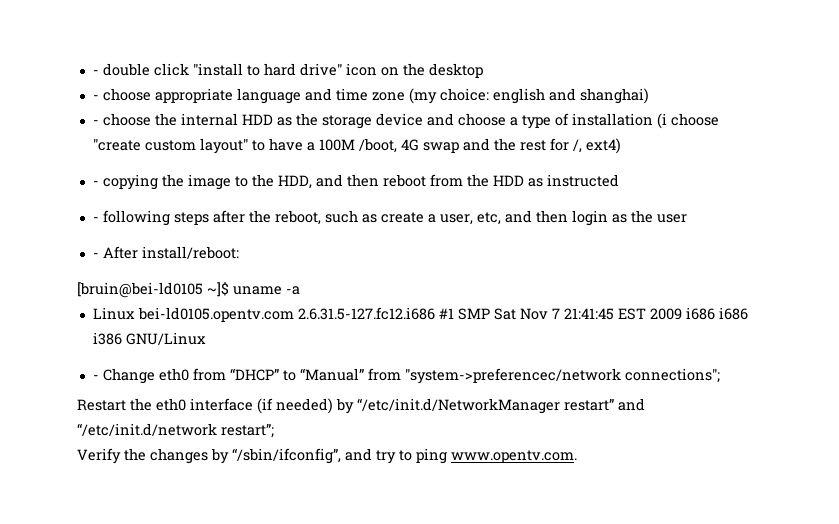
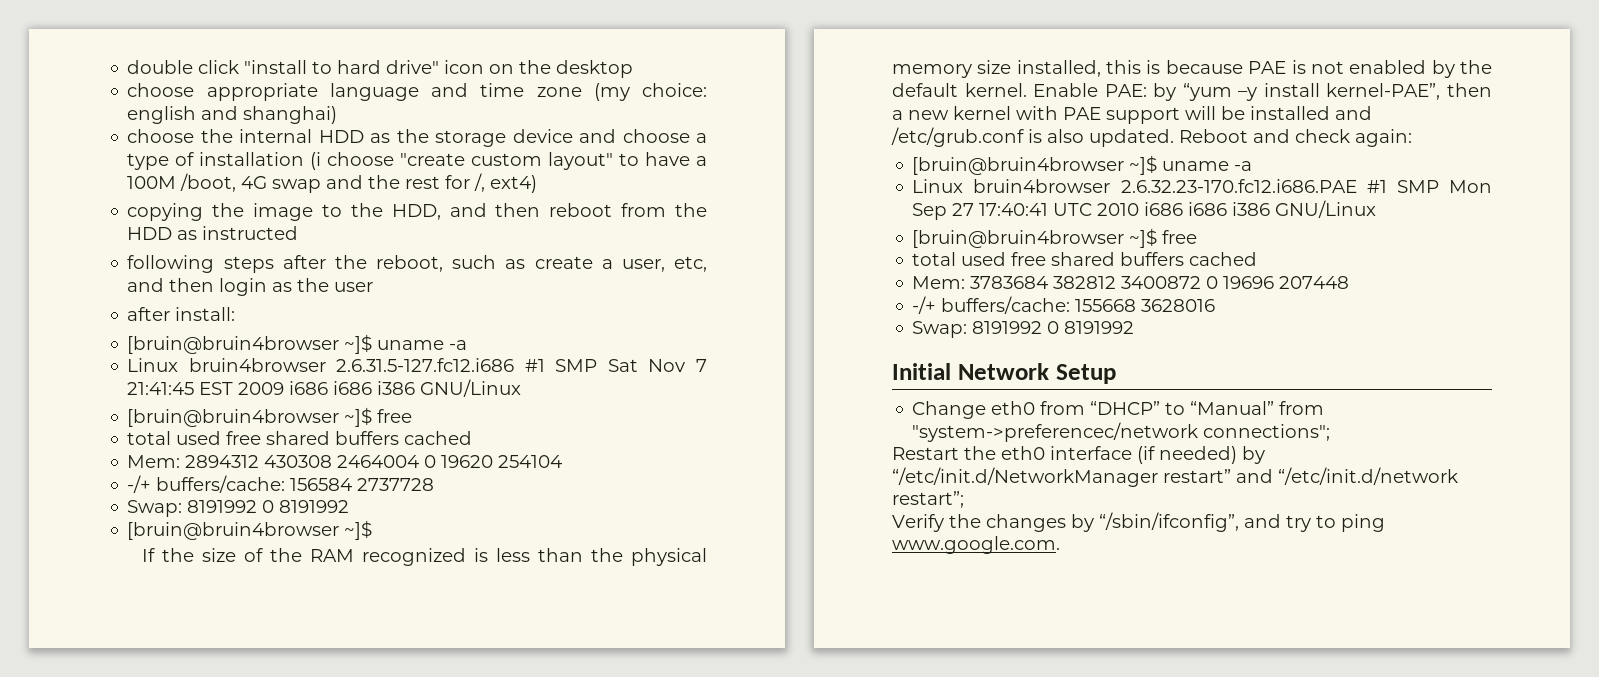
[92,70,99,75] - -> (127, 67) none
[92,95,99,100] - -> (634, 69) none
[92,120,99,125] - -> (338, 115) none
[92,181,99,186] - -> (538, 184) none
[92,217,99,222] - -> (299, 233) none
[92,246,239,259] [77,282,300,298] [92,307,294,322] - After install/reboot: // [bruin@bei-ld0105 ~]$ uname -a // Linux bei-ld0105.opentv.com -> [127,307,236,321] [127,334,468,354] [127,358,326,372] after install: // [bruin@bruin4browser ~]$ uname -a // Linux bruin4browser
[92,375,99,380] - -> [127,407,413,427] [127,431,473,445] [127,455,563,468] [127,475,435,493] [127,500,350,517] [127,520,373,540] [141,548,707,566] [892,60,1492,78] [892,83,1492,101] [892,106,1372,124] [891,127,1412,147] [912,155,1253,175] [912,179,1492,193] [912,200,1377,220] [912,228,1198,248] [912,252,1258,266] [912,276,1350,289] [912,296,1216,314] [912,321,1135,338] [892,363,1116,384] [bruin@bruin4browser ~]$ free // total used free shared buffers cached // Mem: 2894312 430308 2464004 0 19620 254104 // -/+ buffers/cache: 156584 2737728 // Swap: 8191992 0 8191992 // [bruin@bruin4browser ~]$ // If the size of the RAM recognized is less than the physical memory size installed, this is because PAE is not enabled by the default kernel. Enable PAE: by “yum –y install kernel-PAE”, then a new kernel with PAE support will be installed and /etc/grub.conf is also updated. Reboot and check again: // [bruin@bruin4browser ~]$ uname -a // Linux bruin4browser 2.6.32.23-170.fc12.i686.PAE #1 SMP Mon Sep 27 17:40:41 UTC 2010 i686 i686 i386 GNU/Linux // [bruin@bruin4browser ~]$ free // total used free shared buffers cached // Mem: 3783684 382812 3400872 0 19696 207448 // -/+ buffers/cache: 155668 3628016 // Swap: 8191992 0 8191992 // Initial Network Setup //
[451,450,577,463] www.opentv.com. -> [892,536,1060,554] www.google.com.

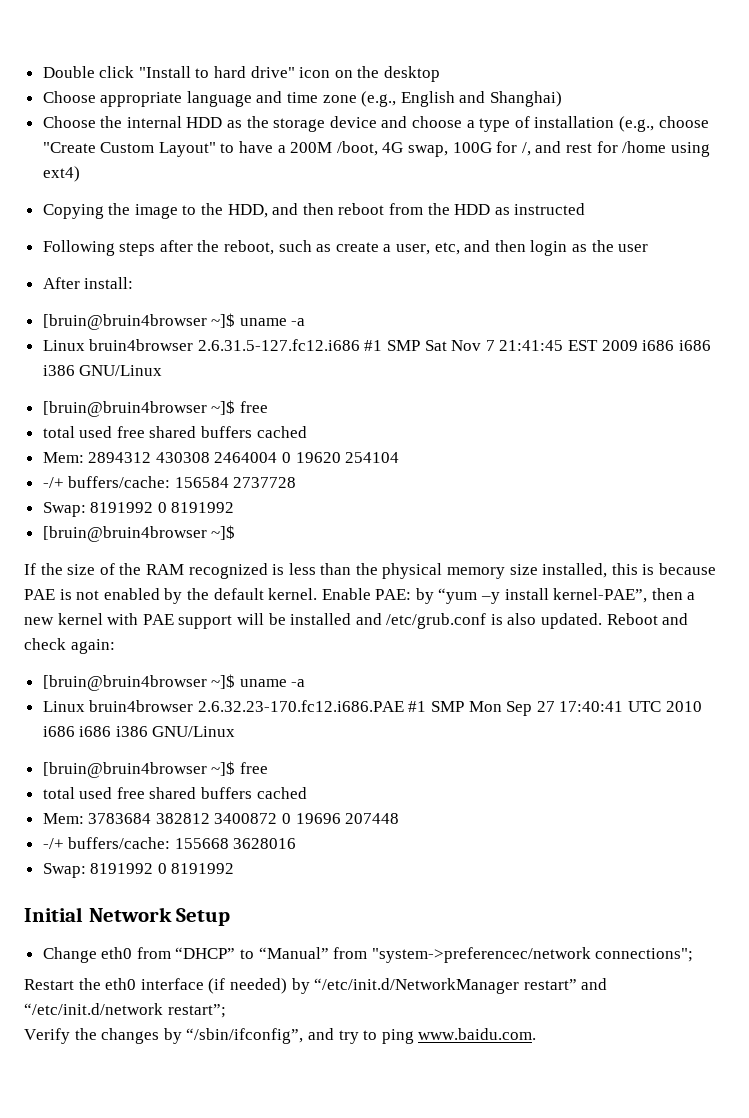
[127,60,308,74] double click "install -> [42,66,191,78] Double click "Install
[127,83,195,97] choose -> [42,91,96,103] Choose
[593,83,707,101] [127,106,338,124] [127,129,195,143] (my choice: english and shanghai) // choose -> [361,91,563,107] [42,116,96,128] (e.g., English and Shanghai) // Choose
[310,152,614,170] (i choose "create custom layout" -> [618,116,709,132] [42,142,216,157] (e.g., choose "Create Custom Layout"
[127,176,177,189] 100M -> [290,142,333,153] 200M
[272,173,486,193] swap and the rest for /, -> [408,141,710,157] swap, 100G for /, and rest for /home using
[127,203,204,221] copying -> [42,204,104,219] Copying
[127,255,215,273] following -> [42,240,115,256] Following
[127,307,171,321] after -> [42,277,80,289] After
[892,536,1060,554] www.google.com. -> [418,1028,537,1040] www.baidu.com.

